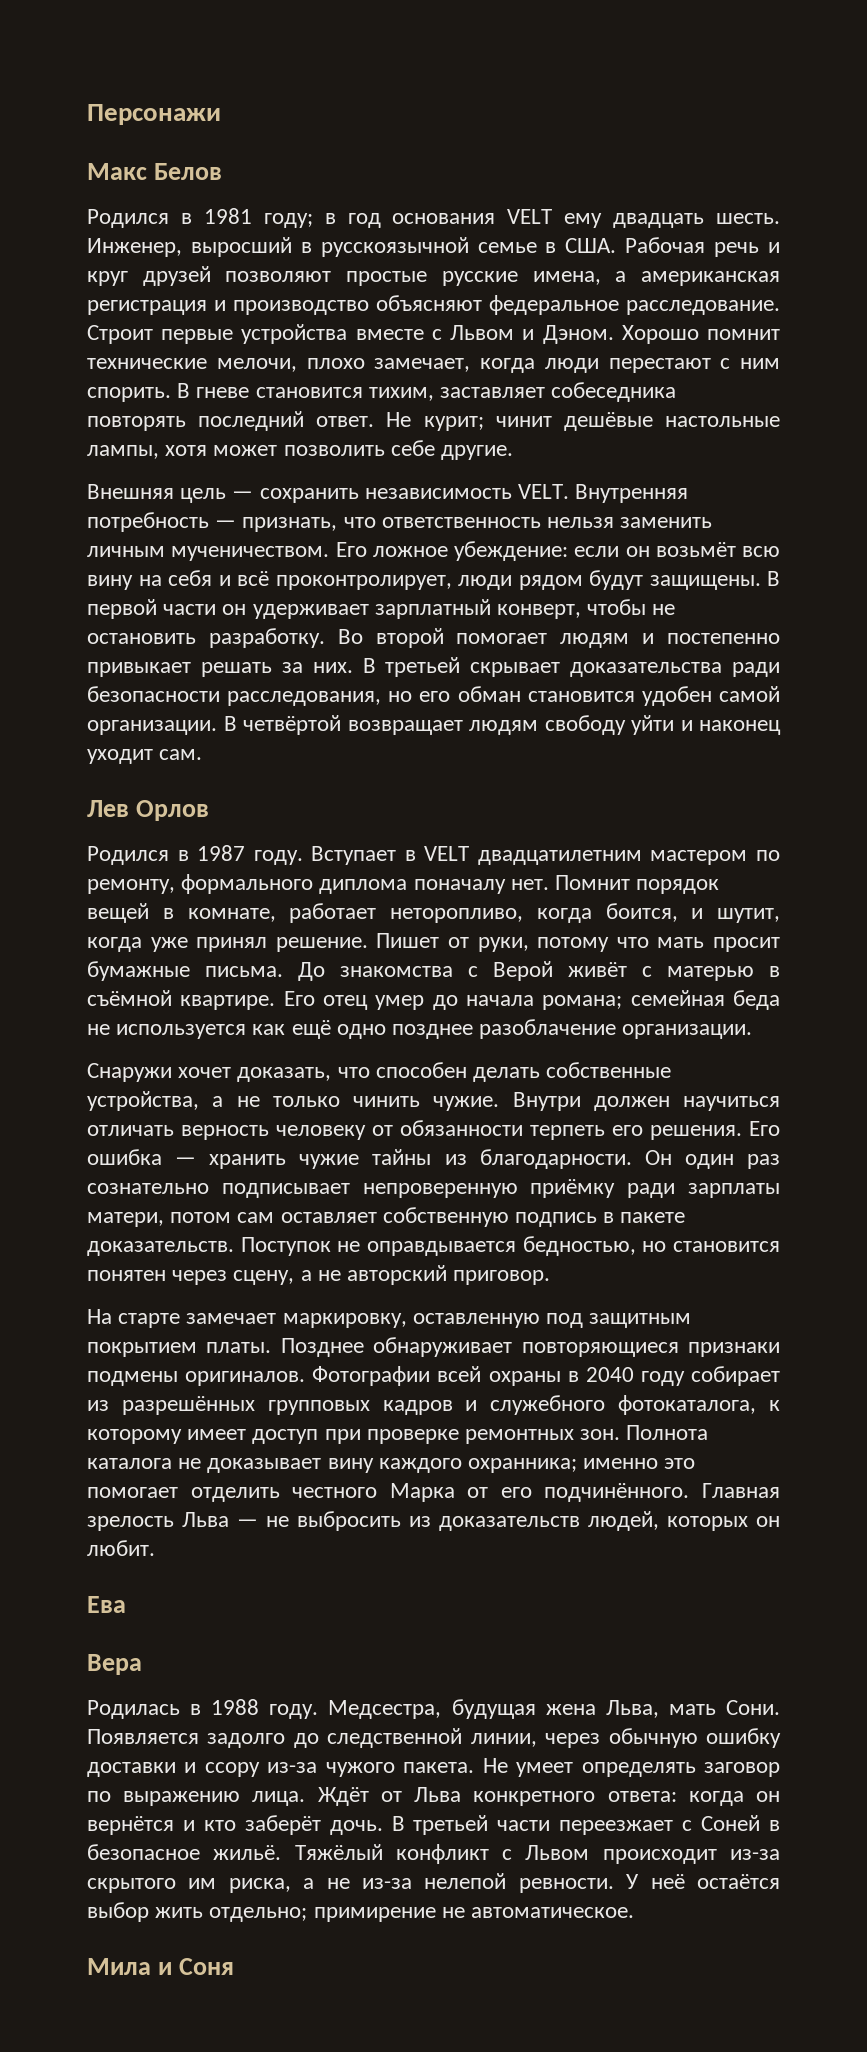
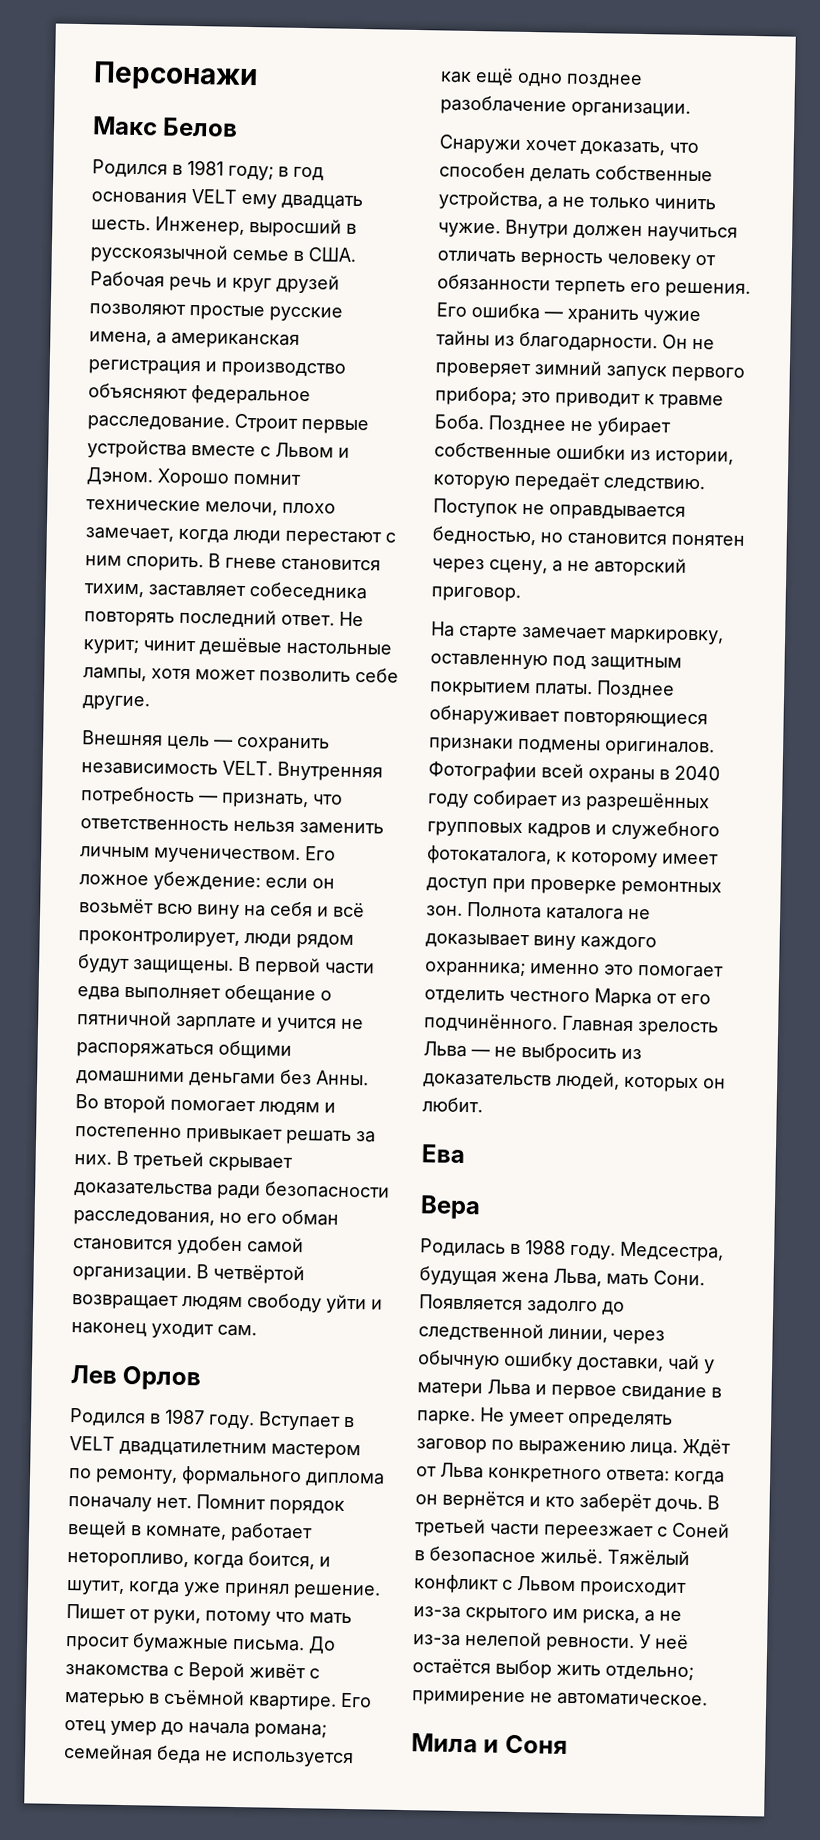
[222,599,676,619] [87,628,325,648] он удерживает зарплатный конверт, чтобы не остановить разработку. -> [77,984,332,1004] [77,1010,364,1033] [76,1040,292,1059] [76,1069,369,1087] едва выполняет обещание о пятничной зарплате и учится не распоряжаться общими домашними деньгами без Анны.
[684,1154,780,1169] [87,1179,780,1198] [87,1207,686,1227] [87,1241,234,1256] один раз сознательно подписывает непроверенную приёмку ради зарплаты матери, потом сам оставляет собственную подпись в пакете доказательств. -> [692,338,715,350] [435,360,745,382] [435,386,724,410] [434,414,671,437] [434,442,734,466] [433,471,705,493] не проверяет зимний запуск первого прибора; это приводит к травме Боба. Позднее не убирает собственные ошибки из истории, которую передаёт следствию.
[87,1762,475,1777] доставки и ссору из-за чужого пакета. -> [577,1354,715,1374] [417,1379,722,1401] [417,1410,476,1426] доставки, чай у матери Льва и первое свидание в парке.

